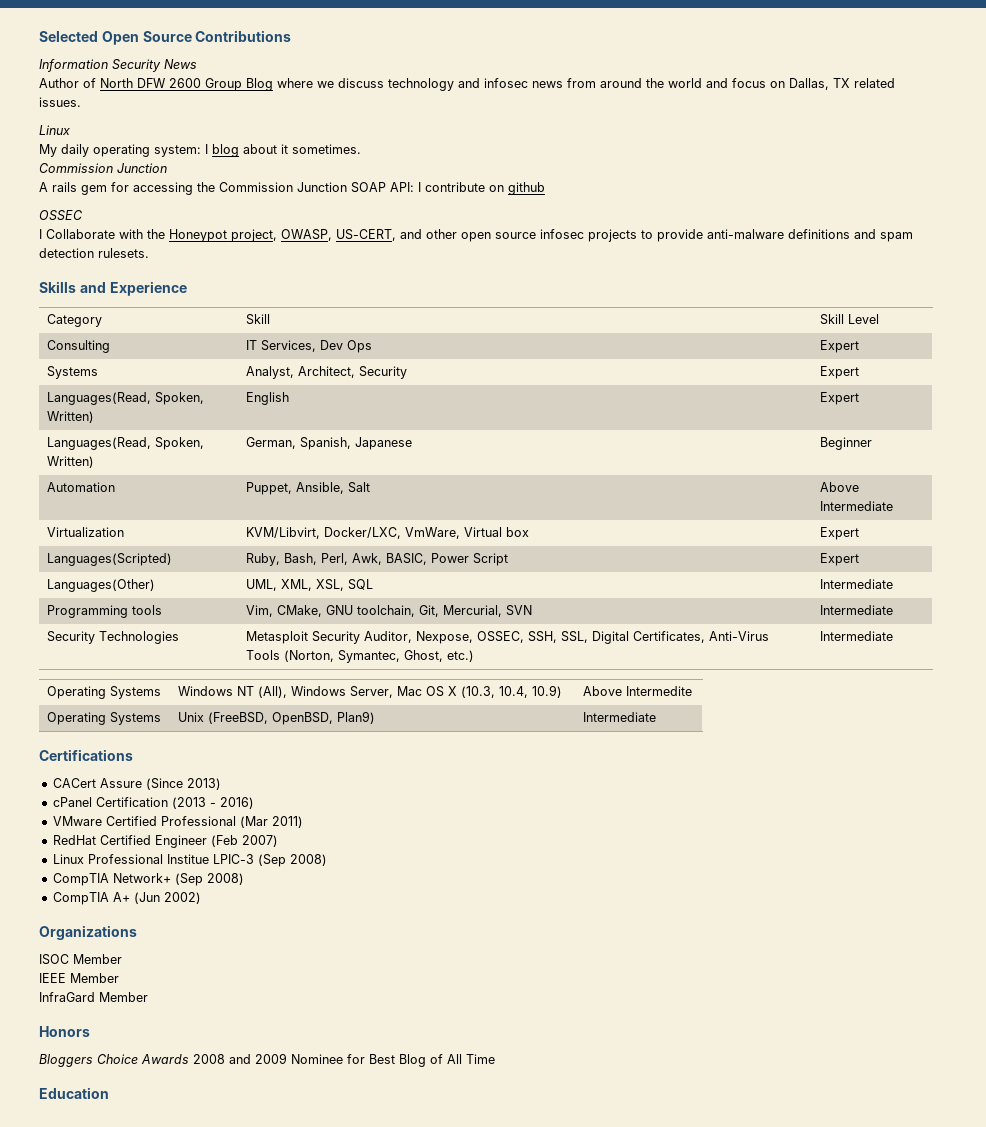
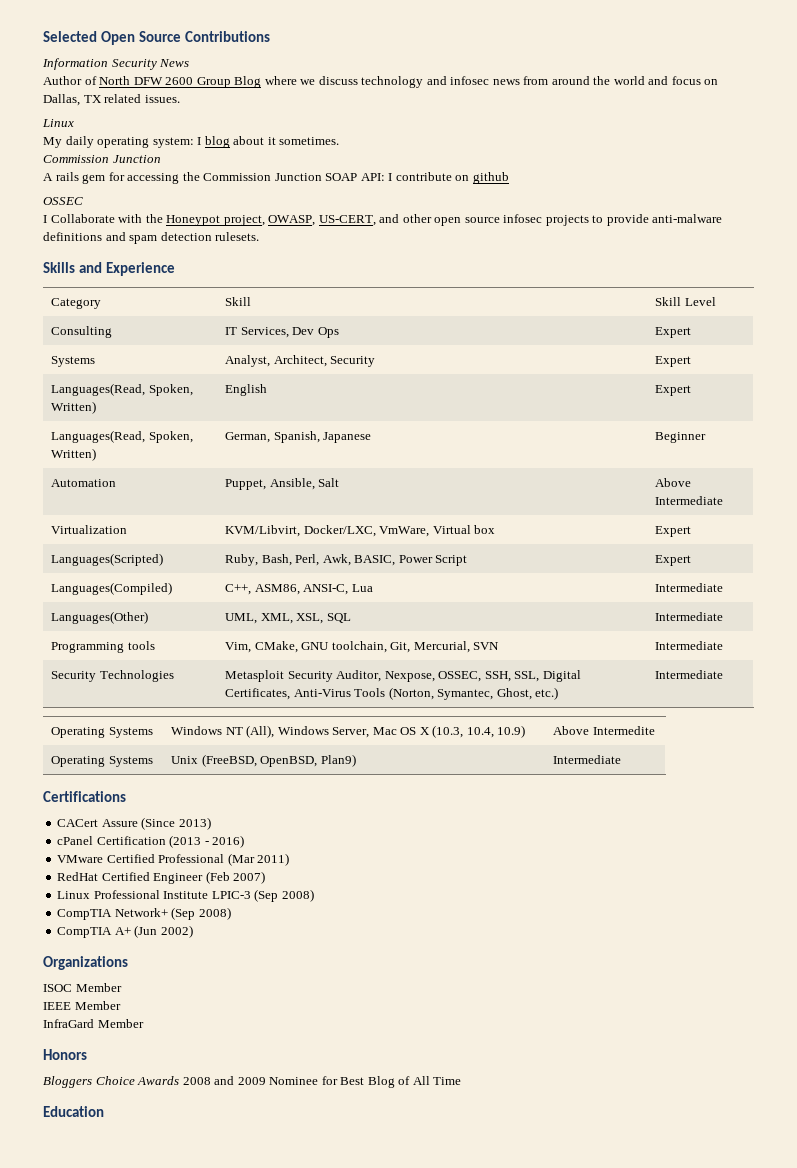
(860, 559) none -> [51,582,173,595] [225,584,373,595] [655,583,724,592] // Languages(Compiled) | C++, ASM86, ANSI-C, Lua | Intermediate
[166,854,209,864] Institue -> [163,891,209,899] Institute

